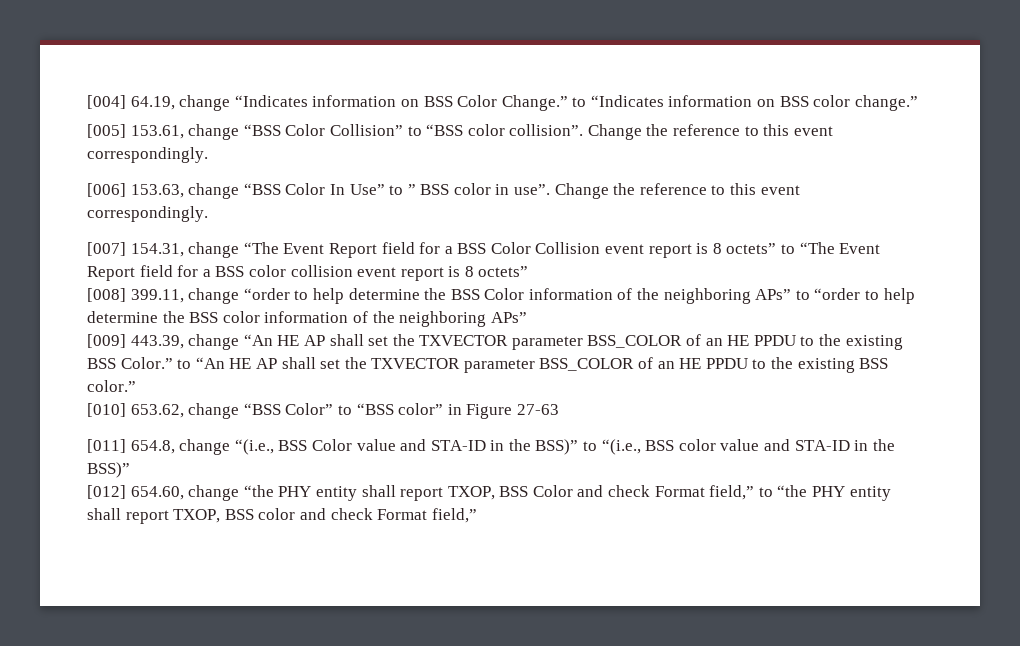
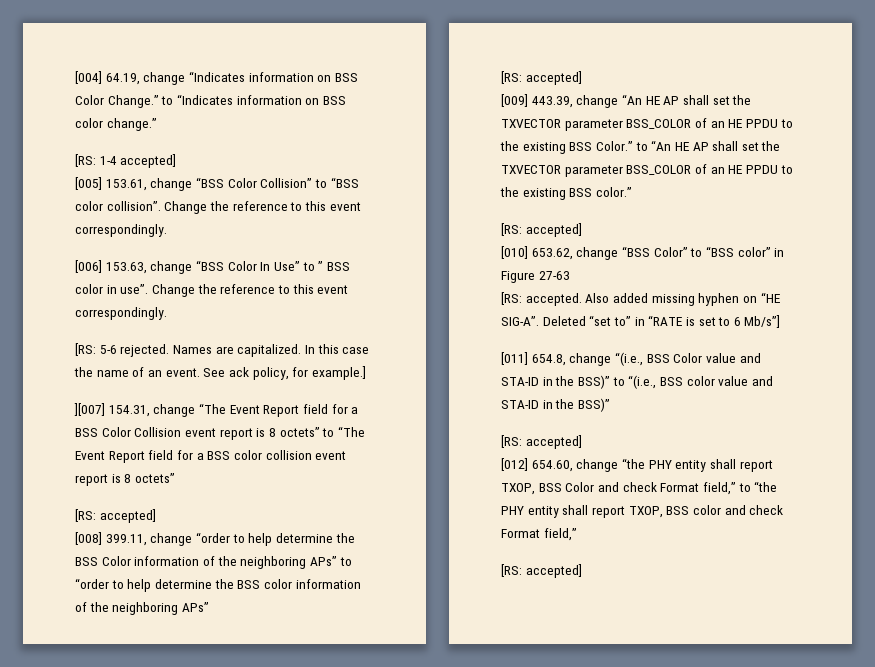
(918, 103) none -> [75,154,177,168] // [RS: 1-4 accepted]
[87,242,126,256] [007] -> [75,343,370,357] [74,366,366,380] [74,403,105,416] [RS: 5-6 rejected. Names are capitalized. In this case the name of an event. See ack policy, for example.] // ][007]
(529, 271) none -> [75,509,156,523] // [RS: accepted]
(527, 317) none -> [501,71,582,85] // [RS: accepted]
(136, 386) none -> [501,223,582,237] // [RS: accepted]
(559, 409) none -> [501,292,780,306] [501,315,781,328] // [RS: accepted. Also added missing hyphen on “HE SIG-A”. Deleted “set to” in “RATE is set to 6 Mb/s”]
(130, 470) none -> [501,435,582,449] // [RS: accepted]
(477, 515) none -> [501,564,582,578] // [RS: accepted]

